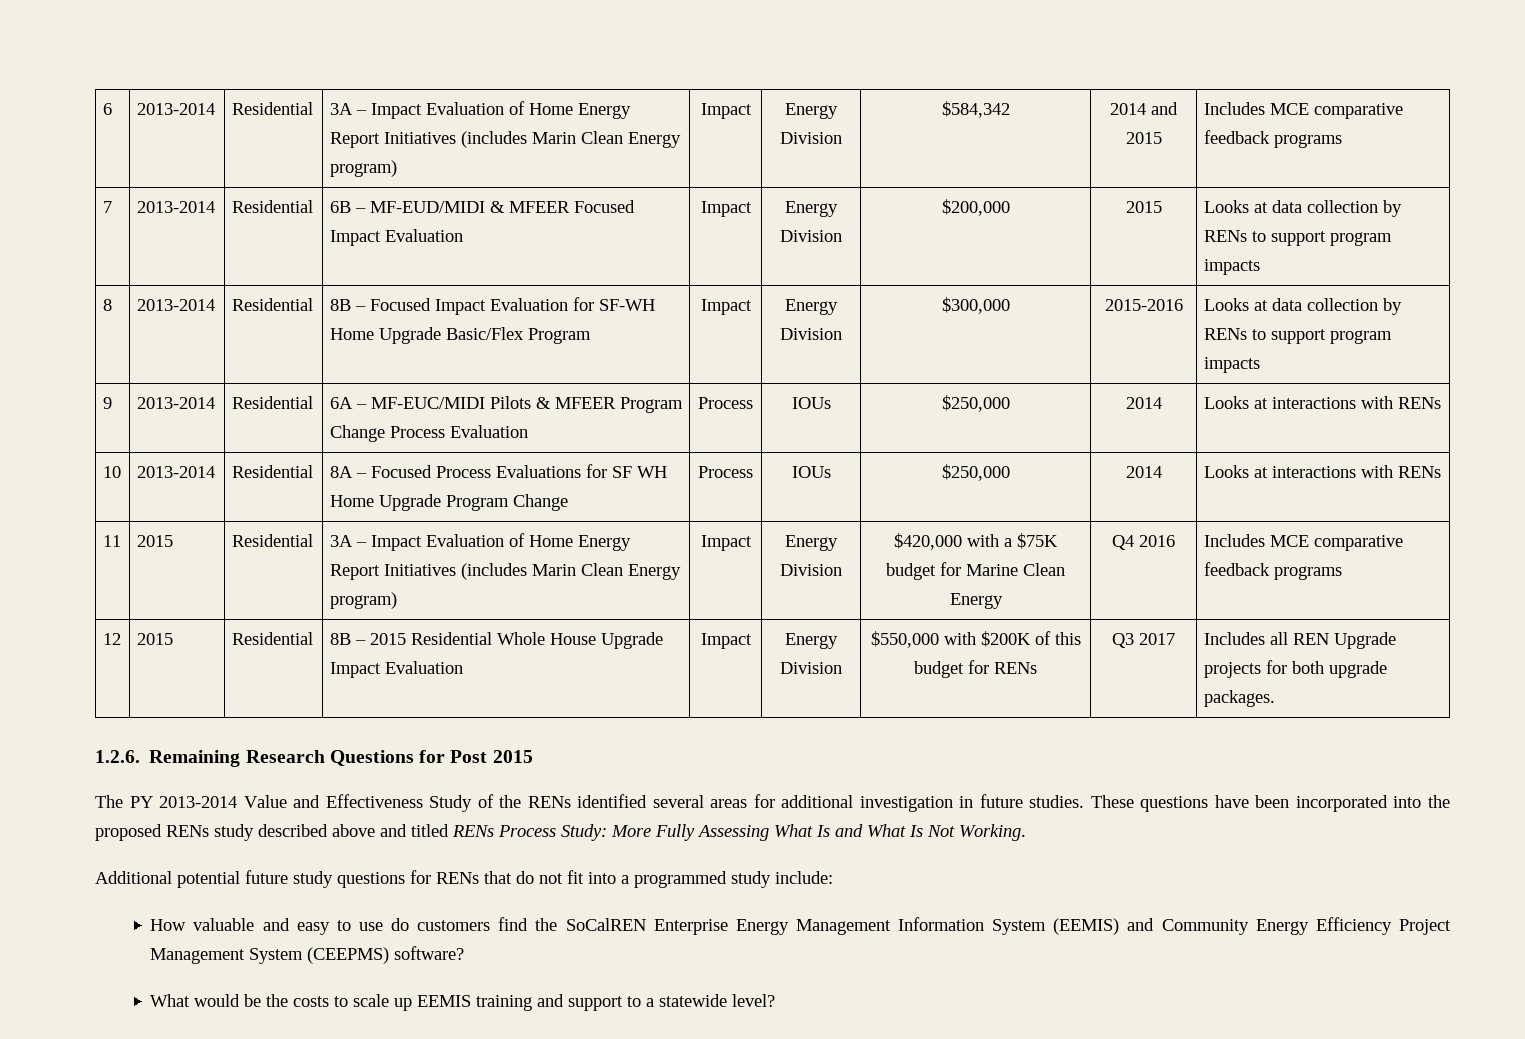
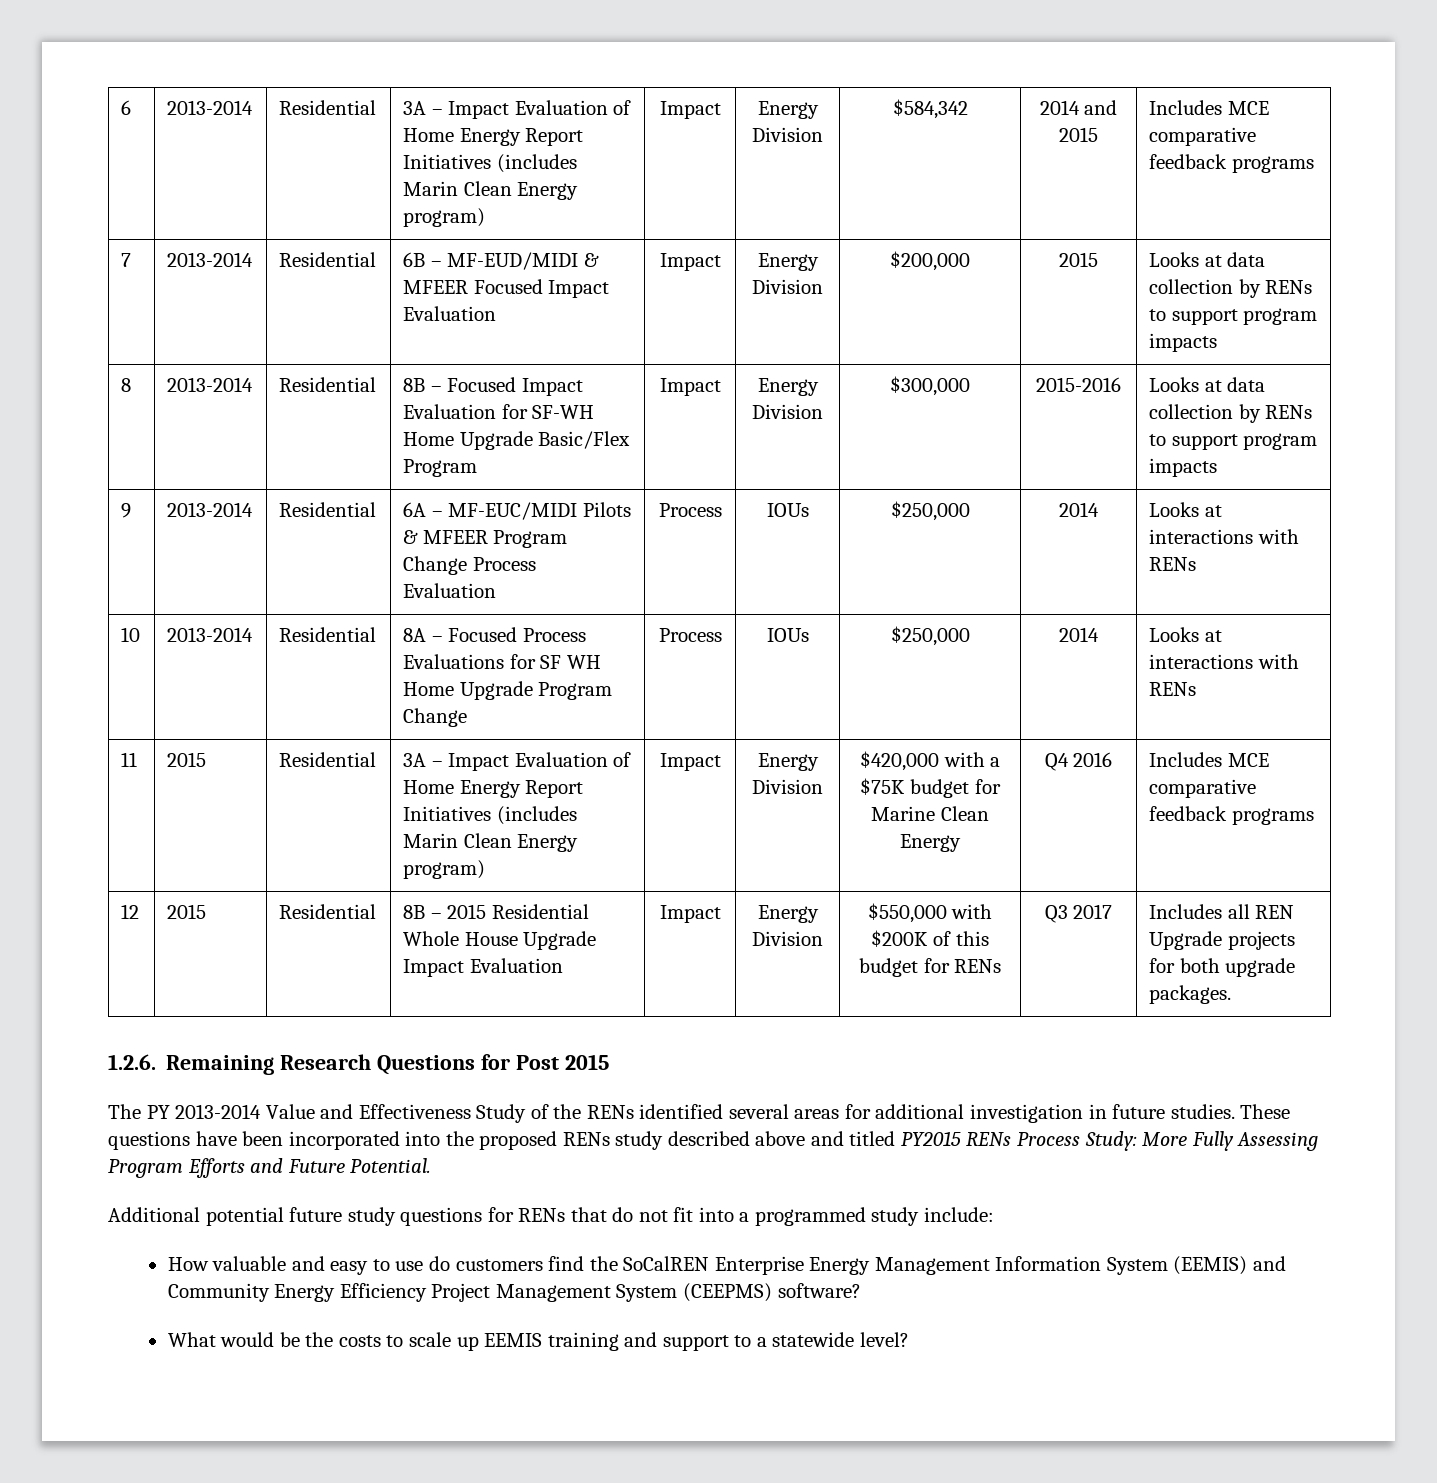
(449, 830) none -> [900,1131,961,1146] PY2015
[774,824,1026,841] What Is and What Is Not Working. -> [108,1158,432,1178] Program Efforts and Future Potential.

